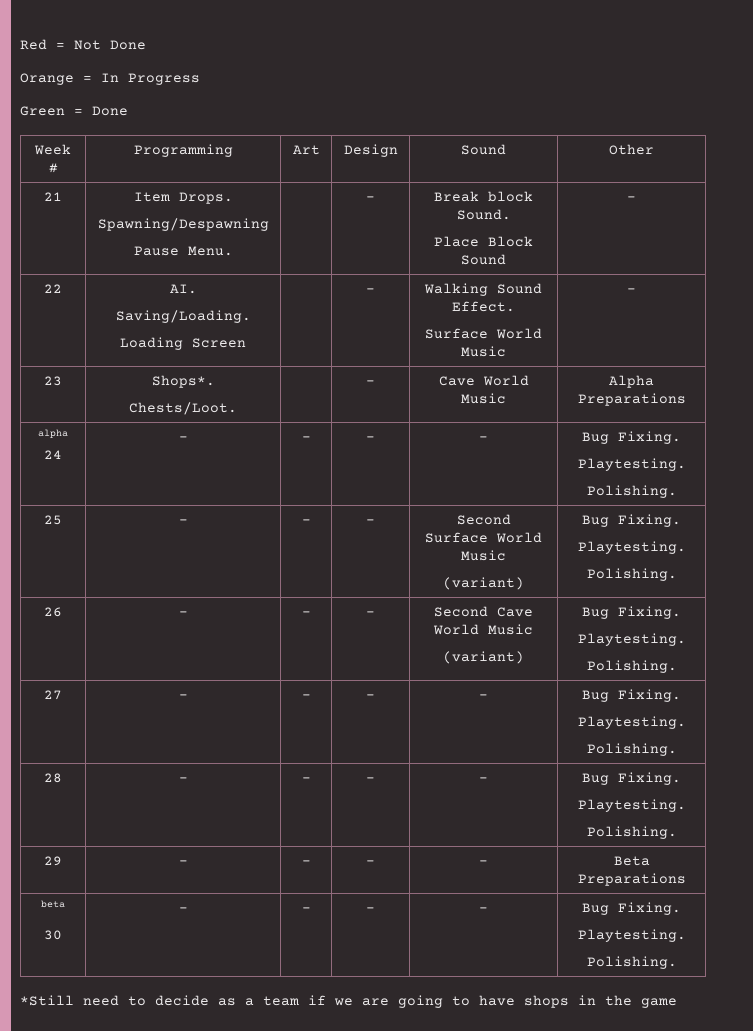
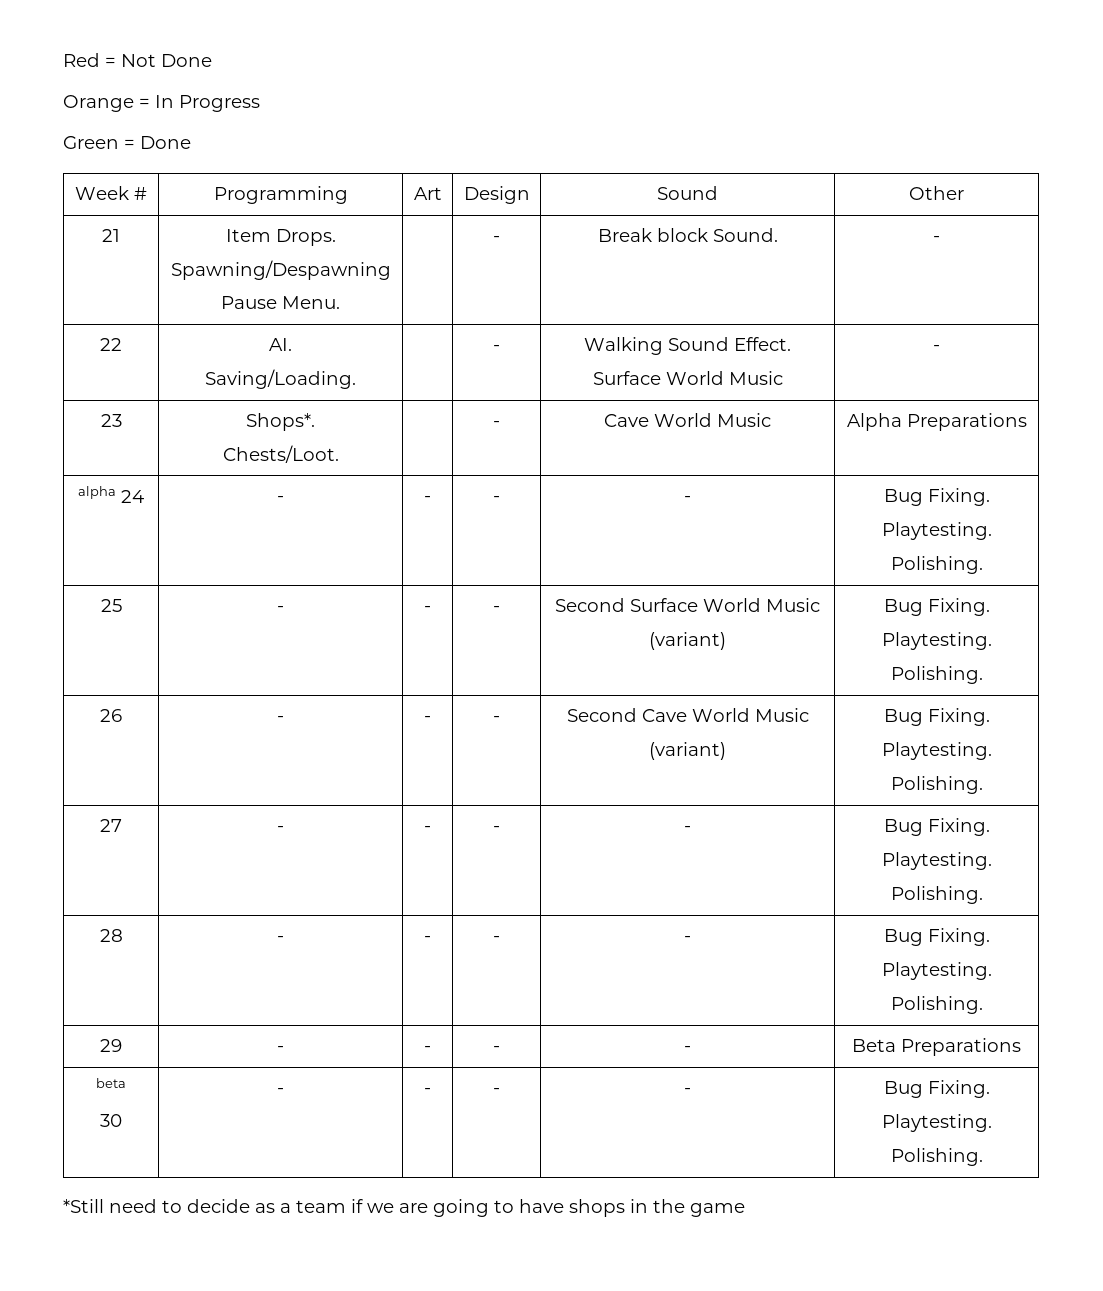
[434,236,533,247] [461,254,506,265] // Place Block Sound -> (778, 235) none
[120,337,246,350] // Loading Screen -> (356, 379) none

